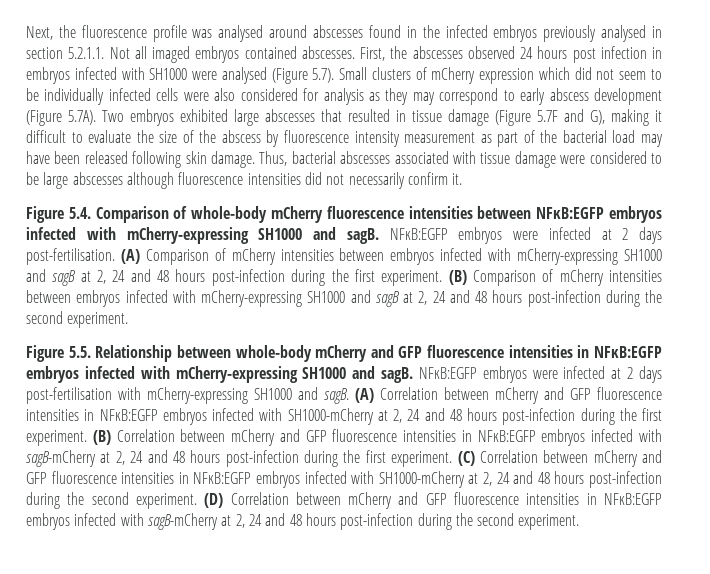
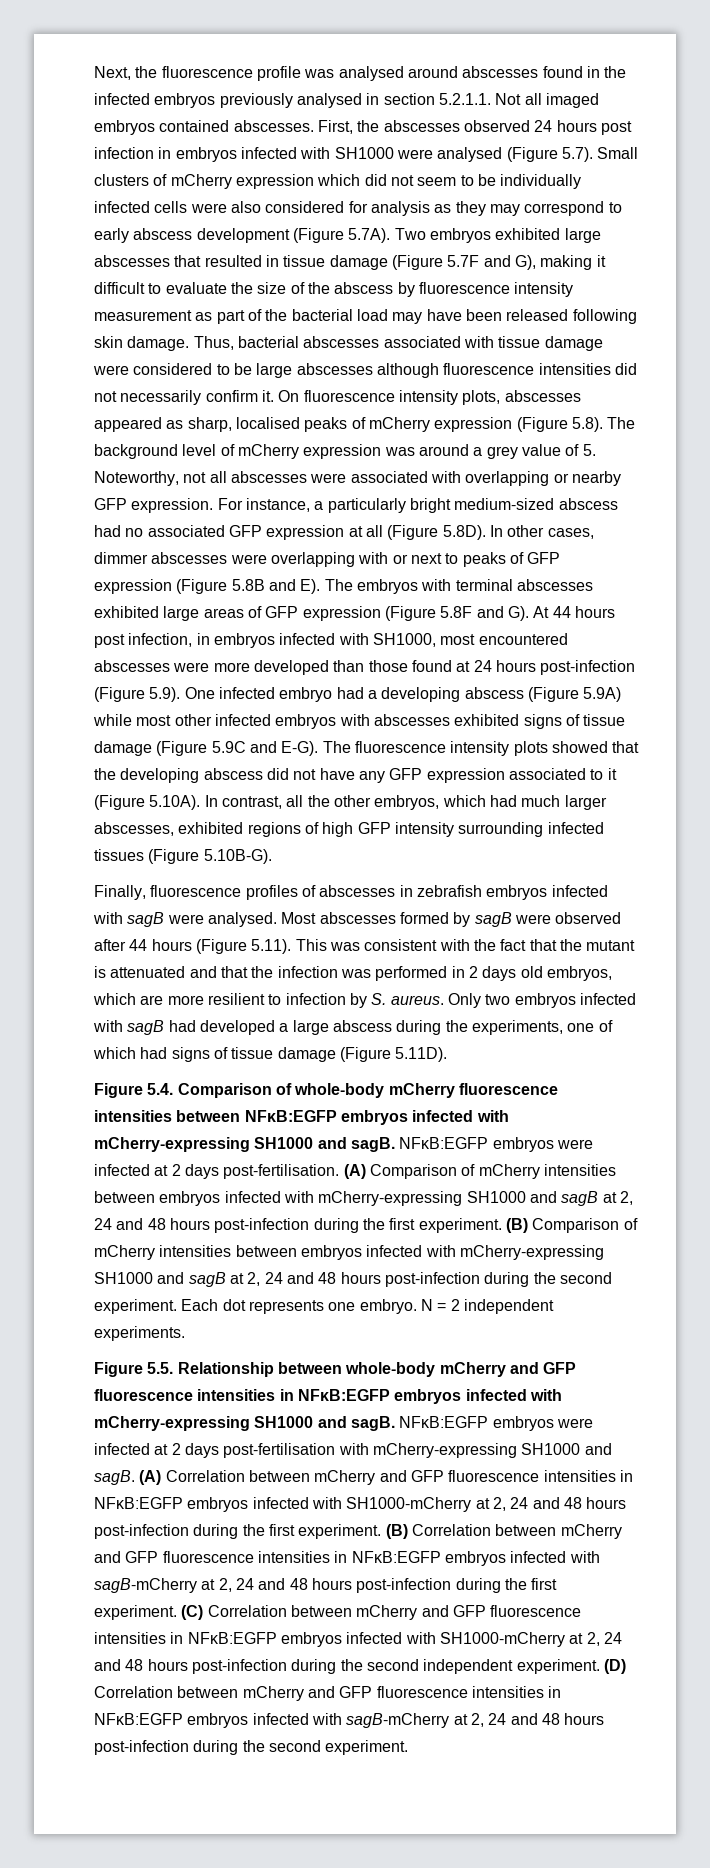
(463, 179) none -> [278,390,581,405] [94,417,636,432] [94,444,596,459] [94,471,621,486] [94,498,618,513] [94,525,594,540] [94,552,561,567] [94,579,593,594] [94,606,615,621] [94,633,568,648] [94,660,636,675] [94,687,622,702] [93,714,626,729] [94,741,640,756] [94,768,617,783] [94,795,607,810] [94,822,604,837] [94,849,272,864] [94,885,608,900] [93,912,622,927] [94,939,636,954] [94,966,612,981] [93,993,636,1008] [93,1020,613,1035] [93,1047,448,1062] On fluorescence intensity plots, abscesses appeared as sharp, localised peaks of mCherry expression (Figure 5.8). The background level of mCherry expression was around a grey value of 5. Noteworthy, not all abscesses were associated with overlapping or nearby GFP expression. For instance, a particularly bright medium-sized abscess had no associated GFP expression at all (Figure 5.8D). In other cases, dimmer abscesses were overlapping with or next to peaks of GFP expression (Figure 5.8B and E). The embryos with terminal abscesses exhibited large areas of GFP expression (Figure 5.8F and G). At 44 hours post infection, in embryos infected with SH1000, most encountered abscesses were more developed than those found at 24 hours post-infection (Figure 5.9). One infected embryo had a developing abscess (Figure 5.9A) while most other infected embryos with abscesses exhibited signs of tissue damage (Figure 5.9C and E-G). The fluorescence intensity plots showed that the developing abscess did not have any GFP expression associated to it (Figure 5.10A). In contrast, all the other embryos, which had much larger abscesses, exhibited regions of high GFP intensity surrounding infected tissues (Figure 5.10B-G). // Finally, fluorescence profiles of abscesses in zebrafish embryos infected with sagB were analysed. Most abscesses formed by sagB were observed after 44 hours (Figure 5.11). This was consistent with the fact that the mutant is attenuated and that the infection was performed in 2 days old embryos, which are more resilient to infection by S. aureus. Only two embryos infected with sagB had developed a large abscess during the experiments, one of which had signs of tissue damage (Figure 5.11D).
(129, 320) none -> [181,1299,554,1314] [94,1326,185,1341] Each dot represents one embryo. N = 2 independent experiments.
(129, 498) none -> [423,1659,514,1674] independent

